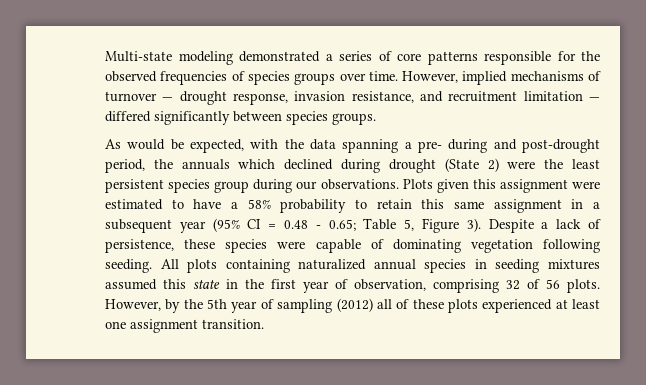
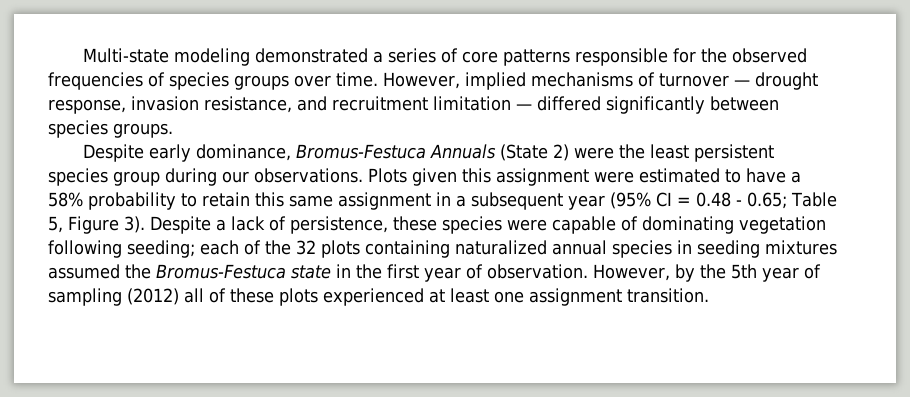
[105,139,600,153] [105,159,436,173] As would be expected, with the data spanning a pre- during and post-drought period, the annuals which declined during drought -> [83,144,497,162] Despite early dominance, Bromus-Festuca Annuals
[105,259,179,273] seeding. All -> [127,240,316,258] seeding; each of the 32
[163,279,186,289] this -> [125,264,286,279] the Bromus-Festuca
[354,279,600,293] observation, comprising 32 of 56 plots. -> [487,264,588,279] observation.

